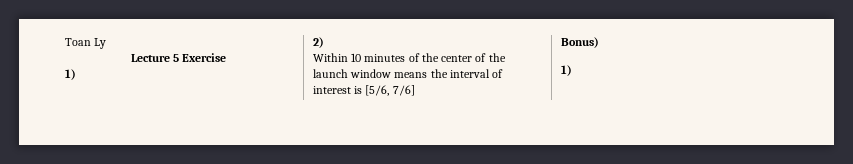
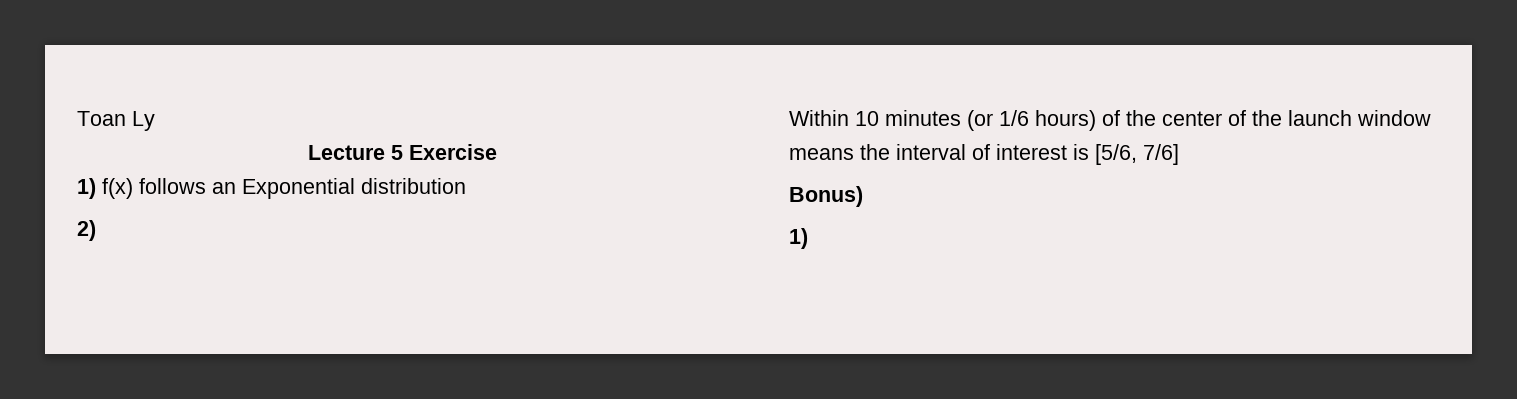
(76, 74) none -> [102,178,466,199] f(x) follows an Exponential distribution
(406, 58) none -> [967,110,1096,131] (or 1/6 hours)

